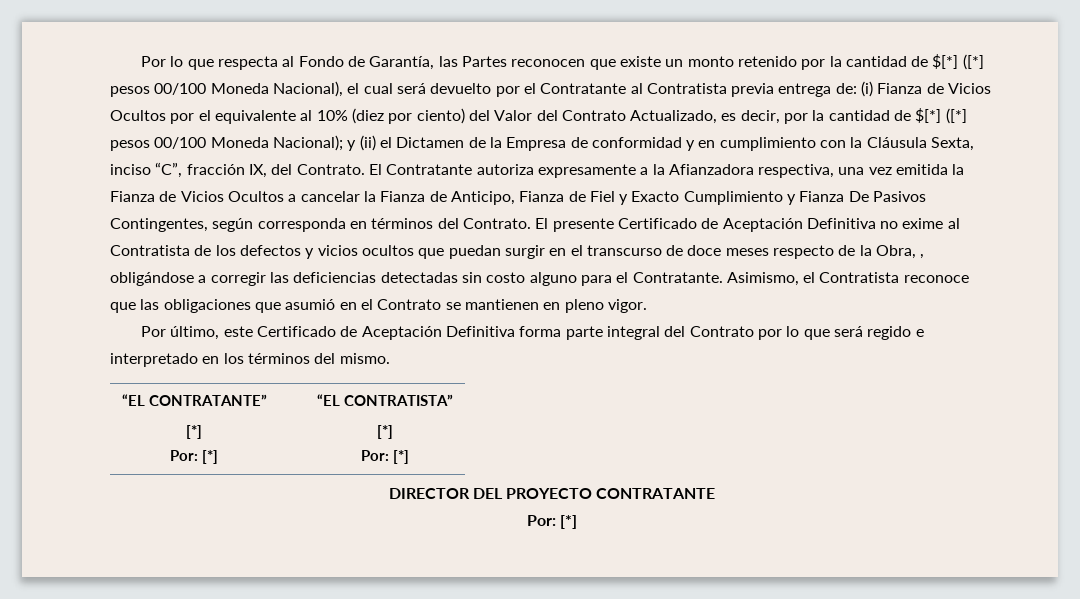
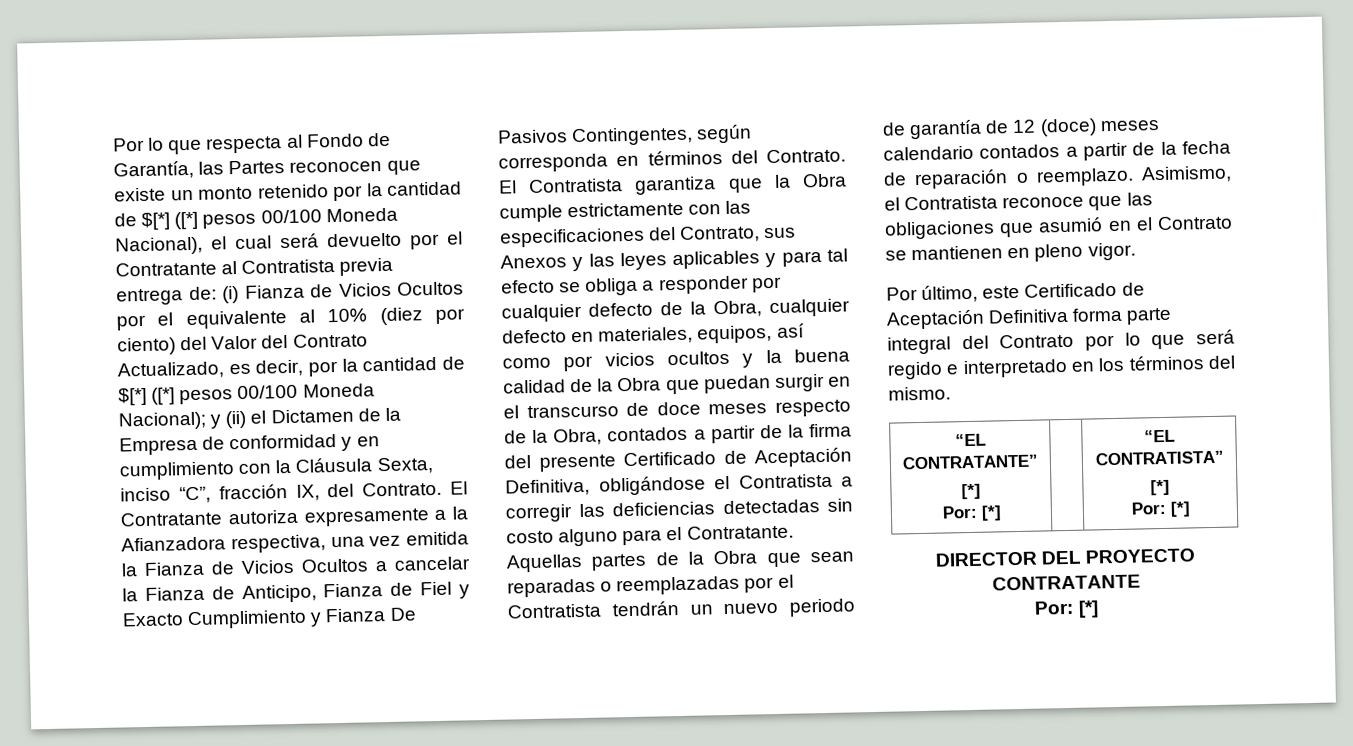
[552,218,960,232] [110,245,414,259] presente Certificado de Aceptación Definitiva no exime al Contratista de los defectos y vicios ocultos -> [528,173,847,195] [499,200,752,223] [500,225,797,248] [500,248,848,272] [501,275,782,296] [501,298,850,323] [502,323,805,345] [502,348,850,372] [503,377,662,394] Contratista garantiza que la Obra cumple estrictamente con las especificaciones del Contrato, sus Anexos y las leyes aplicables y para tal efecto se obliga a responder por cualquier defecto de la Obra, cualquier defecto en materiales, equipos, así como por vicios ocultos y la buena calidad de la Obra
[920,254,925,259] [110,272,194,286] , obligándose -> [607,423,852,444] [504,447,852,472] [505,473,833,497] contados a partir de la firma del presente Certificado de Aceptación Definitiva, obligándose el Contratista
(723, 277) none -> [506,550,854,573] [507,574,794,598] [507,598,856,619] [882,118,1160,140] [883,140,1231,161] [883,167,1134,190] Aquellas partes de la Obra que sean reparadas o reemplazadas por el Contratista tendrán un nuevo periodo de garantía de 12 (doce) meses calendario contados a partir de la fecha de reparación o reemplazo.

